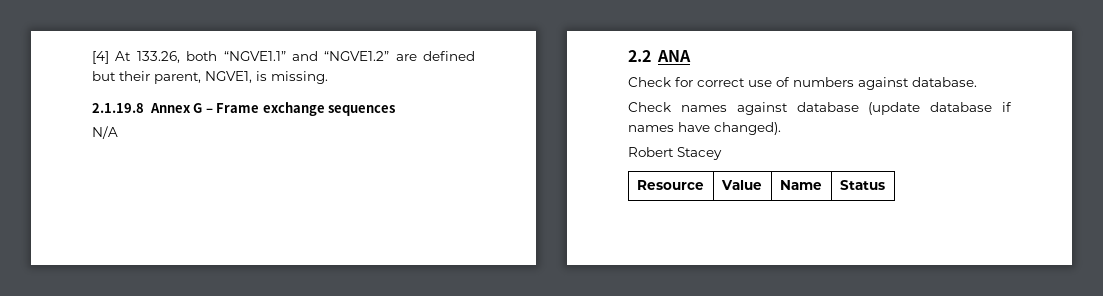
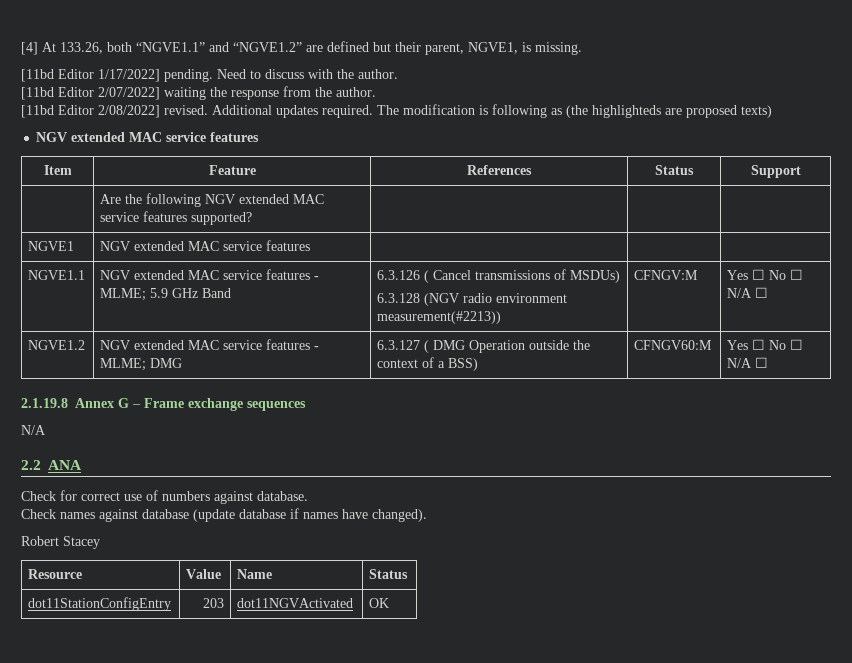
(328, 77) none -> [21,69,398,82] [21,86,376,100] [21,104,772,118] [36,132,260,142] [43,165,72,175] [208,165,256,175] [467,165,532,175] [655,165,694,175] [750,165,801,178] [100,193,325,207] [100,211,253,225] [28,241,75,251] [100,240,311,251] [28,270,86,280] [100,269,320,280] [100,288,232,301] [377,269,621,283] [377,293,568,306] [377,311,502,324] [634,270,699,280] [727,269,804,280] [727,287,769,298] [28,340,86,350] [100,339,320,350] [100,358,183,371] [377,340,591,353] [377,357,479,371] [634,340,713,350] [727,339,804,350] [727,357,769,368] // [11bd Editor 1/17/2022] pending. Need to discuss with the author. // [11bd Editor 2/07/2022] waiting the response from the author. // [11bd Editor 2/08/2022] revised. Additional updates required. The modification is following as (the highlighteds are proposed texts) // NGV extended MAC service features // Item | Feature | References | Status | Support // | Are the following NGV extended MAC service features supported? | | | // NGVE1 | NGV extended MAC service features | | | // NGVE1.1 | NGV extended MAC service features - MLME; 5.9 GHz Band | 6.3.126 ( Cancel transmissions of MSDUs) // 6.3.128 (NGV radio environment measurement(#2213)) | CFNGV:M | Yes ☐ No ☐ N/A ☐ // NGVE1.2 | NGV extended MAC service features - MLME; DMG | 6.3.127 ( DMG Operation outside the context of a BSS) | CFNGV60:M | Yes ☐ No ☐ N/A ☐
(885, 185) none -> [28,597,172,611] [202,598,224,608] [237,598,354,608] [369,598,390,608] // dot11StationConfigEntry | 203 | dot11NGVActivated | OK

